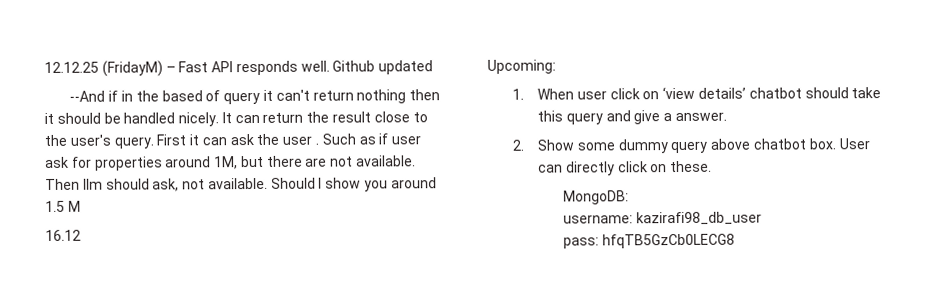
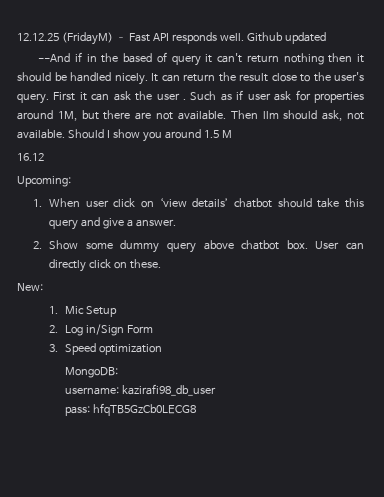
(713, 166) none -> [17,283,43,291] [49,306,118,317] [49,324,154,336] [49,343,163,355] // New: // 1. Mic Setup // 2. Log in/Sign Form // 3. Speed optimization

